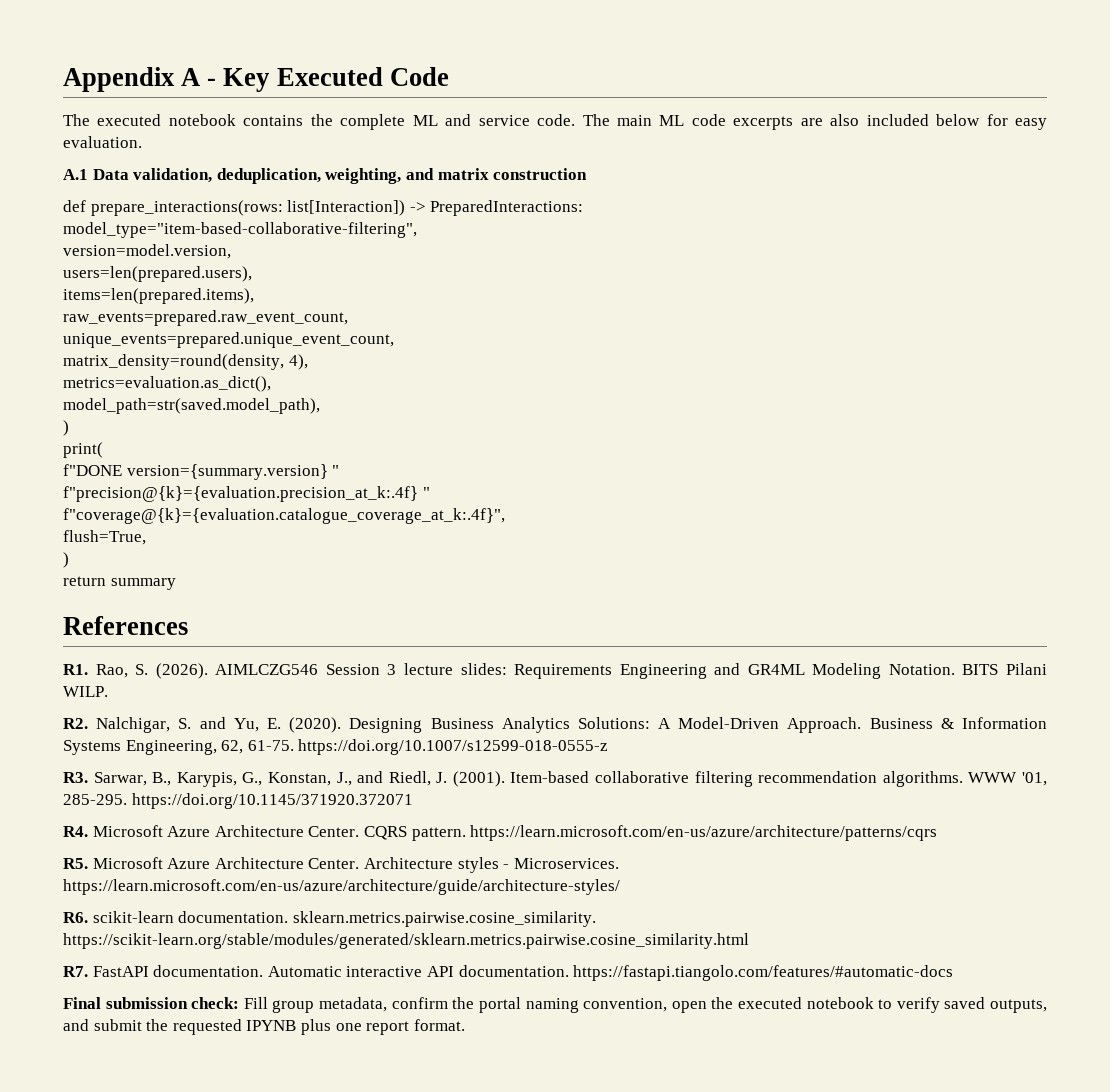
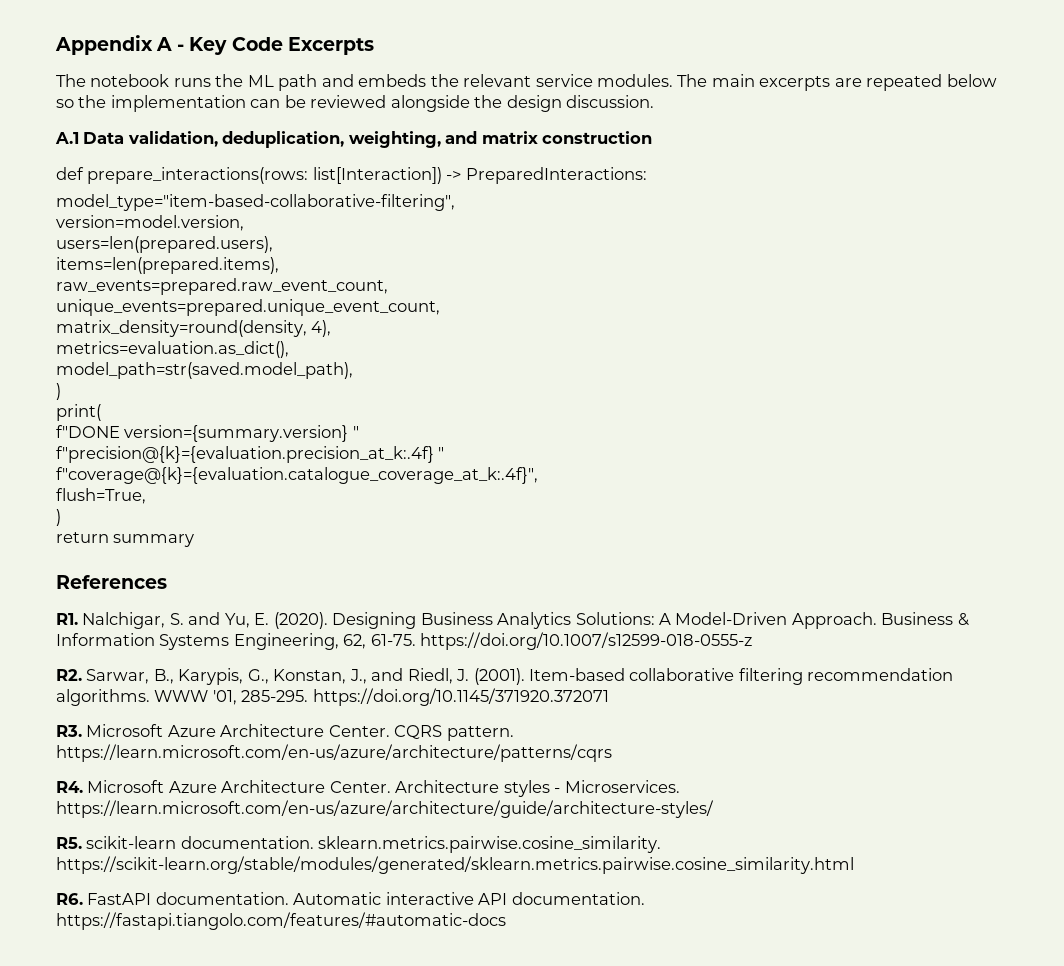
[276,67,383,86] Executed -> (228, 46) none
[63,114,1048,130] [63,136,142,148] // The executed notebook contains the complete ML and service code. The main ML code excerpts are also included below for easy evaluation. -> [287,37,374,55] [56,74,997,91] [56,95,655,112] Excerpts // The notebook runs the ML path and embeds the relevant service modules. The main excerpts are repeated below so the implementation can be reviewed alongside the design discussion.
[95,663,1047,679] [63,686,108,697] [63,718,88,729] Rao, S. (2026). AIMLCZG546 Session 3 lecture slides: Requirements Engineering and GR4ML Modeling Notation. BITS Pilani WILP. // R2. -> (78, 619) none
[63,772,88,783] R3. -> [56,669,82,681] R2.
[63,826,88,837] R4. -> [56,725,82,737] R3.
[63,858,88,869] R5. -> [56,781,83,793] R4.
[63,912,88,923] R6. -> [56,837,82,849] R5.
[63,966,88,977] R7. -> [56,893,83,905] R6.
[63,997,1047,1013] [63,1019,465,1035] // Final submission check: Fill group metadata, confirm the portal naming convention, open the executed notebook to verify saved outputs, and submit the requested IPYNB plus one report format. -> (506, 921) none

